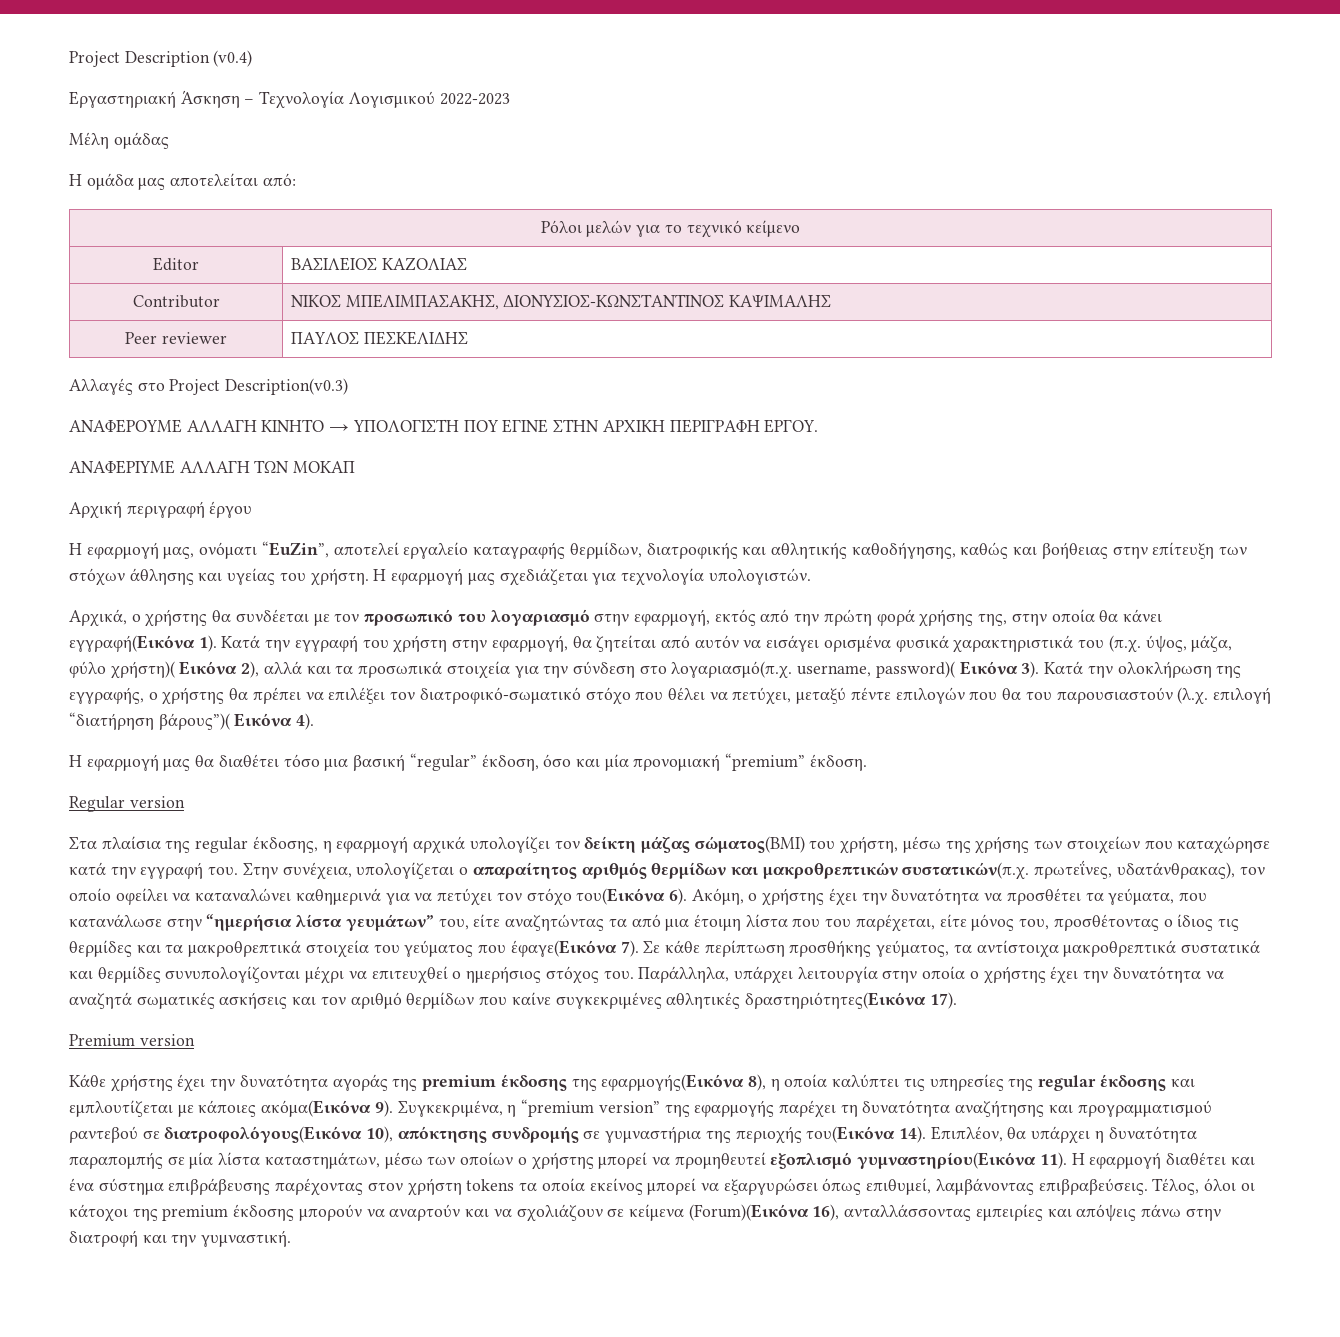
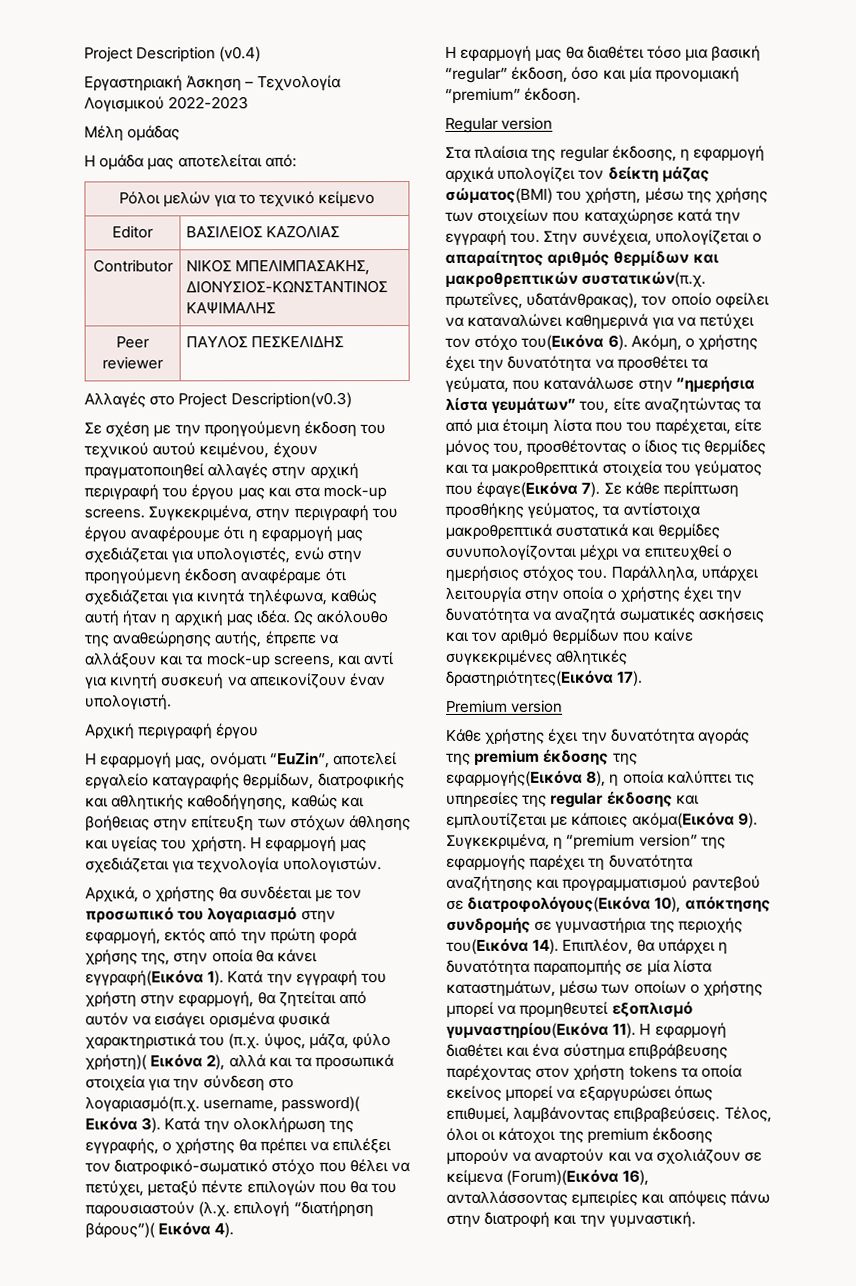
[69,419,819,433] [69,460,356,474] ΑΝΑΦΕΡΟΥΜΕ ΑΛΛΑΓΗ ΚΙΝΗΤΟ → ΥΠΟΛΟΓΙΣΤΗ ΠΟΥ ΕΓΙΝΕ ΣΤΗΝ ΑΡΧΙΚΗ ΠΕΡΙΓΡΑΦΗ ΕΡΓΟΥ. // ΑΝΑΦΕΡΙΥΜΕ ΑΛΛΑΓΗ ΤΩΝ ΜΟΚΑΠ -> [84,421,387,438] [84,442,318,459] [84,463,359,480] [84,484,388,501] [84,505,398,522] [84,526,363,543] [84,547,362,564] [84,568,346,585] [84,589,377,606] [84,610,389,627] [84,631,339,648] [85,652,395,669] [85,673,386,690] [85,694,172,711] Σε σχέση με την προηγούμενη έκδοση του τεχνικού αυτού κειμένου, έχουν πραγματοποιηθεί αλλαγές στην αρχική περιγραφή του έργου μας και στα mock-up screens. Συγκεκριμένα, στην περιγραφή του έργου αναφέρουμε ότι η εφαρμογή μας σχεδιάζεται για υπολογιστές, ενώ στην προηγούμενη έκδοση αναφέραμε ότι σχεδιάζεται για κινητά τηλέφωνα, καθώς αυτή ήταν η αρχική μας ιδέα. Ως ακόλουθο της αναθεώρησης αυτής, έπρεπε να αλλάξουν και τα mock-up screens, και αντί για κινητή συσκευή να απεικονίζουν έναν υπολογιστή.

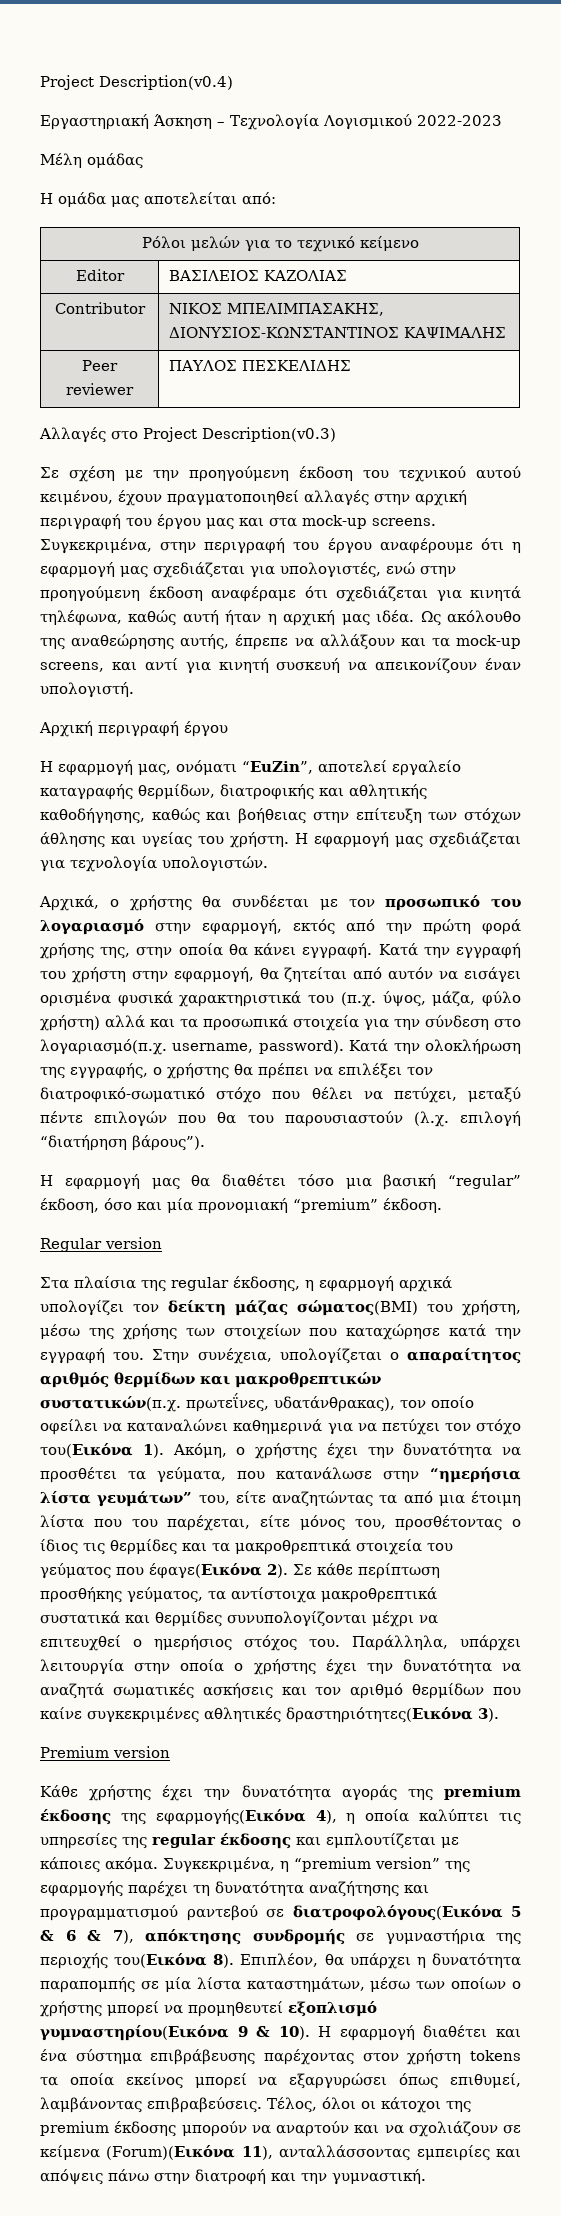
[84,46,262,63] Project Description (v0.4) -> [40,75,233,90] Project Description(v0.4)
[85,970,225,987] εγγραφή(Εικόνα 1). -> [302,943,373,959] εγγραφή.
[85,1054,226,1071] χρήστη)( Εικόνα 2), -> [40,1015,100,1031] χρήστη)
[281,1096,361,1113] [85,1117,162,1134] password)( Εικόνα 3). -> [258,1040,344,1054] password).
[85,1222,235,1239] βάρους”)( Εικόνα 4). -> [132,1135,205,1151] βάρους”).
[607,334,628,351] 6). -> [142,1444,164,1458] 1).
[581,481,601,498] 7). -> [267,1564,288,1578] 2).
[617,670,644,687] 17). -> [478,1708,499,1722] 3).
[586,770,607,787] 8), -> [315,1810,337,1824] 4),
[631,812,758,829] ακόμα(Εικόνα 9). -> [105,1857,158,1872] ακόμα.
[654,896,682,913] 10), -> [511,1906,521,1917] [40,1930,134,1944] 5 & 6 & 7),
[532,938,560,955] 14). -> [213,1954,235,1968] 8).
[612,1022,637,1039] 11). -> [237,2026,310,2040] 9 & 10).
[622,1169,650,1186] 16), -> [241,2146,273,2160] 11),

